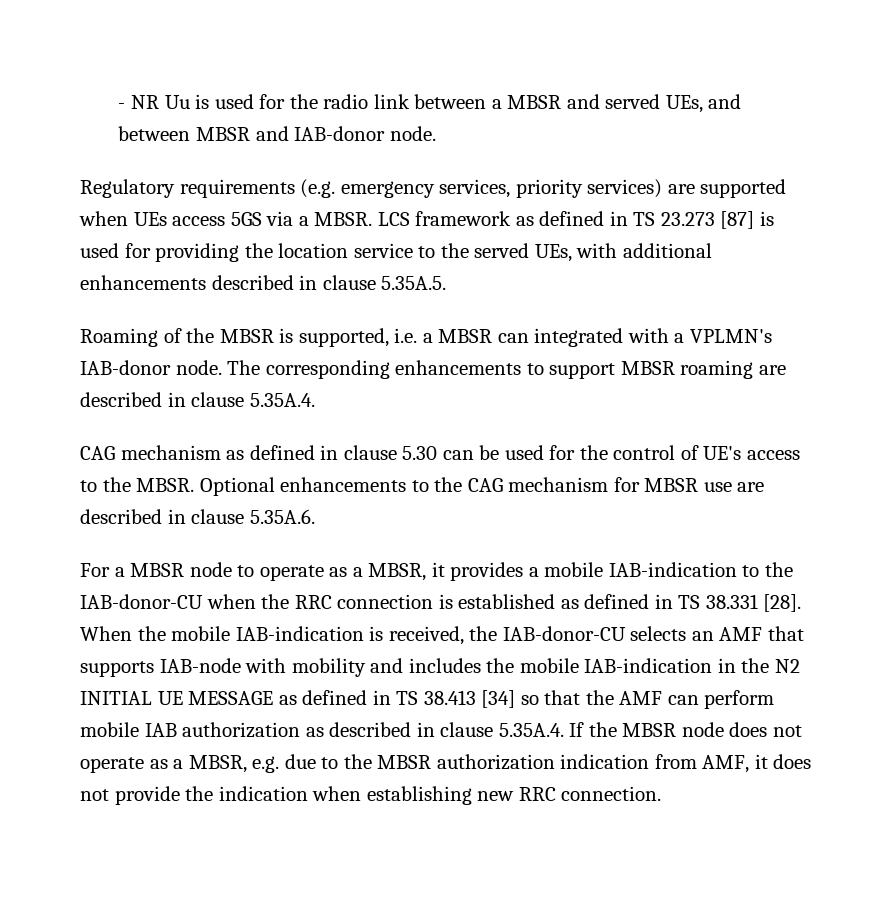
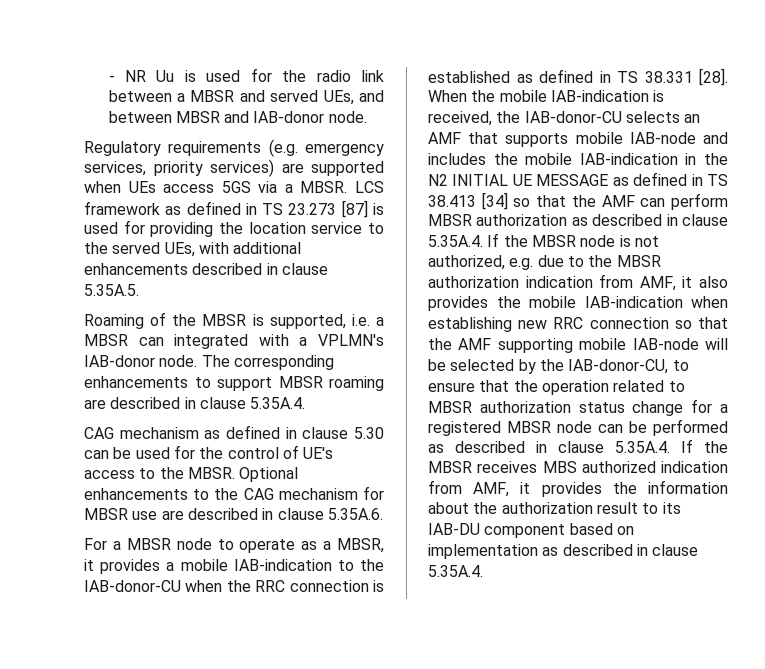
[159,658,366,677] IAB-node with mobility -> [575,132,696,144] mobile IAB-node
[80,722,177,737] mobile IAB -> [428,214,472,226] MBSR
[729,722,802,737] [80,755,247,773] does not operate as a MBSR, -> [619,235,659,247] [428,255,505,270] is not authorized,
[773,754,812,769] [80,786,662,805] does not provide the indication when establishing new RRC connection. -> [699,276,728,288] [428,296,728,311] [428,317,728,332] [428,338,728,353] [428,359,689,374] [428,380,685,395] [428,399,728,416] [428,419,728,436] [428,439,728,453] [428,461,728,473] [428,480,728,497] [428,502,681,514] [428,523,634,538] [428,544,699,559] [428,565,483,577] also provides the mobile IAB-indication when establishing new RRC connection so that the AMF supporting mobile IAB-node will be selected by the IAB-donor-CU, to ensure that the operation related to MBSR authorization status change for a registered MBSR node can be performed as described in clause 5.35A.4. If the MBSR receives MBS authorized indication from AMF, it provides the information about the authorization result to its IAB-DU component based on implementation as described in clause 5.35A.4.

